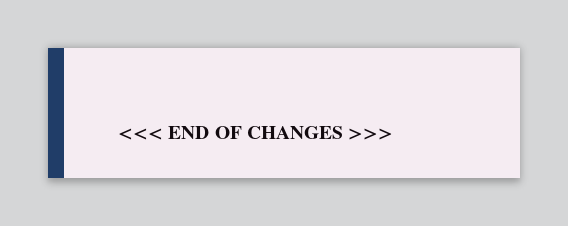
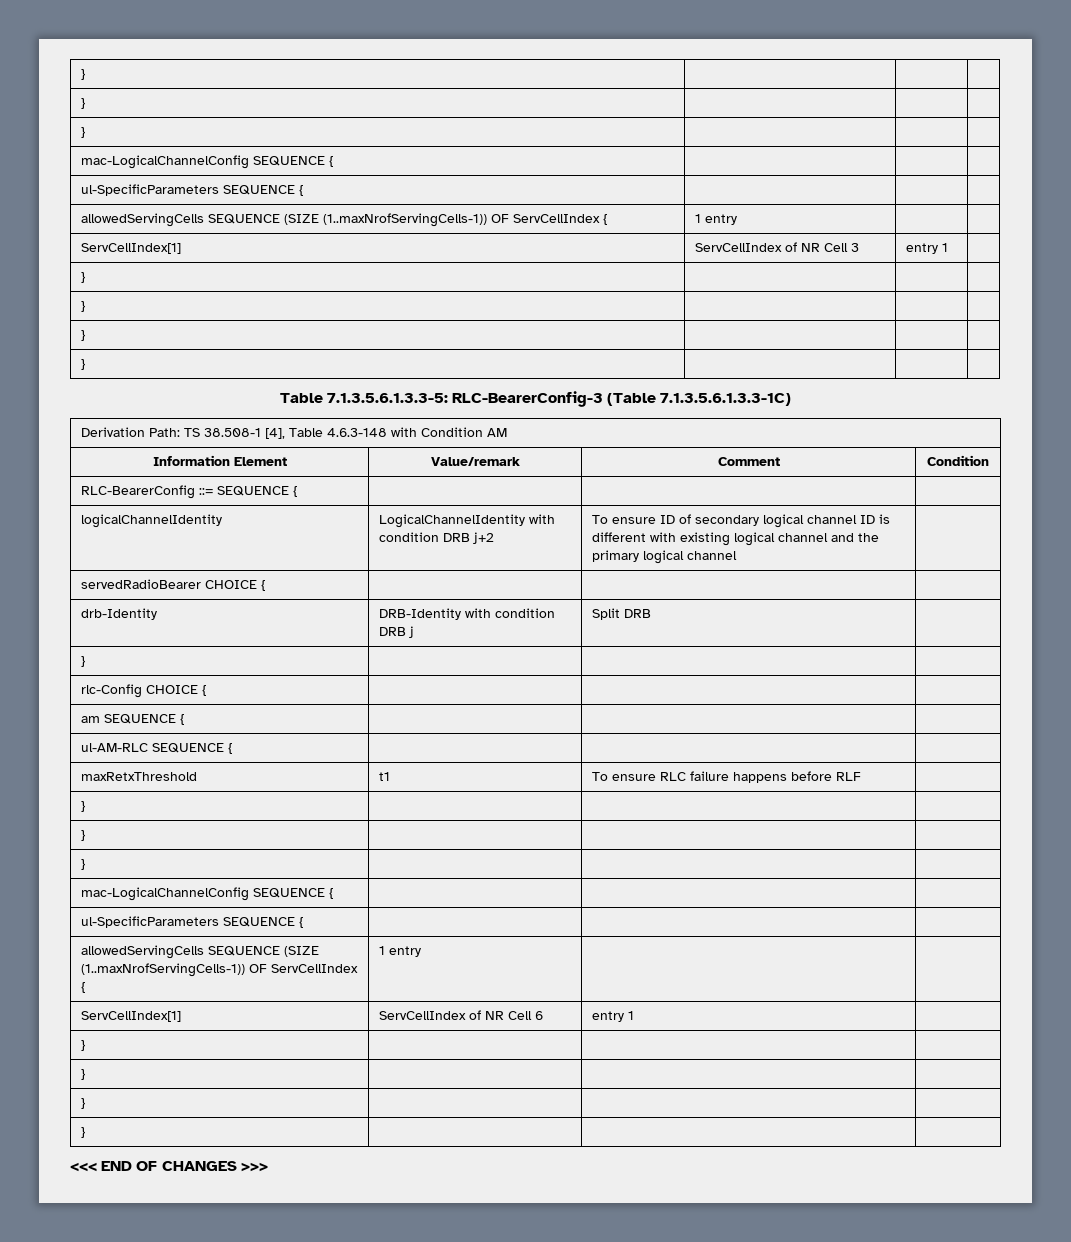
(118, 134) none -> [80,69,85,80] [80,98,85,109] [80,127,85,138] [80,155,333,169] [80,184,303,196] [80,213,607,227] [694,214,737,225] [80,243,181,254] [694,242,859,252] [905,243,948,254] [80,272,85,283] [80,301,85,312] [80,330,85,341] [80,359,85,370] [279,391,792,407] [80,427,507,439] [152,455,287,466] [430,457,520,466] [717,457,780,466] [927,455,989,466] [80,485,297,499] [80,514,222,528] [378,514,555,528] [378,532,494,544] [591,514,890,528] [591,532,879,546] [591,550,737,564] [80,579,265,591] [80,608,157,620] [378,608,555,620] [378,626,414,638] [591,608,651,620] [80,656,85,667] [80,684,206,698] [80,714,184,725] [80,743,232,754] [80,772,197,781] [378,772,390,781] [591,771,861,783] [80,801,85,812] [80,830,85,841] [80,859,85,870] [80,887,333,901] [80,916,303,928] [80,945,319,959] [80,963,358,977] [80,982,85,993] [378,946,421,957] [80,1011,181,1022] [378,1010,543,1020] [591,1011,634,1022] [80,1040,85,1051] [80,1069,85,1080] [80,1098,85,1109] [80,1127,85,1138] } | | | // } | | | // } | | | // mac-LogicalChannelConfig SEQUENCE { | | | // ul-SpecificParameters SEQUENCE { | | | // allowedServingCells SEQUENCE (SIZE (1..maxNrofServingCells-1)) OF ServCellIndex { | 1 entry | | // ServCellIndex[1] | ServCellIndex of NR Cell 3 | entry 1 | // } | | | // } | | | // } | | | // } | | | // Table 7.1.3.5.6.1.3.3-5: RLC-BearerConfig-3 (Table 7.1.3.5.6.1.3.3-1C) // Derivation Path: TS 38.508-1 [4], Table 4.6.3-148 with Condition AM // Information Element | Value/remark | Comment | Condition // RLC-BearerConfig ::= SEQUENCE { | | | // logicalChannelIdentity | LogicalChannelIdentity with condition DRB j+2 | To ensure ID of secondary logical channel ID is different with existing logical channel and the primary logical channel | // servedRadioBearer CHOICE { | | | // drb-Identity | DRB-Identity with condition DRB j | Split DRB | // } | | | // rlc-Config CHOICE { | | | // am SEQUENCE { | | | // ul-AM-RLC SEQUENCE { | | | // maxRetxThreshold | t1 | To ensure RLC failure happens before RLF | // } | | | // } | | | // } | | | // mac-LogicalChannelConfig SEQUENCE { | | | // ul-SpecificParameters SEQUENCE { | | | // allowedServingCells SEQUENCE (SIZE (1..maxNrofServingCells-1)) OF ServCellIndex { | 1 entry | | // ServCellIndex[1] | ServCellIndex of NR Cell 6 | entry 1 | // } | | | // } | | | // } | | | // } | | | //

